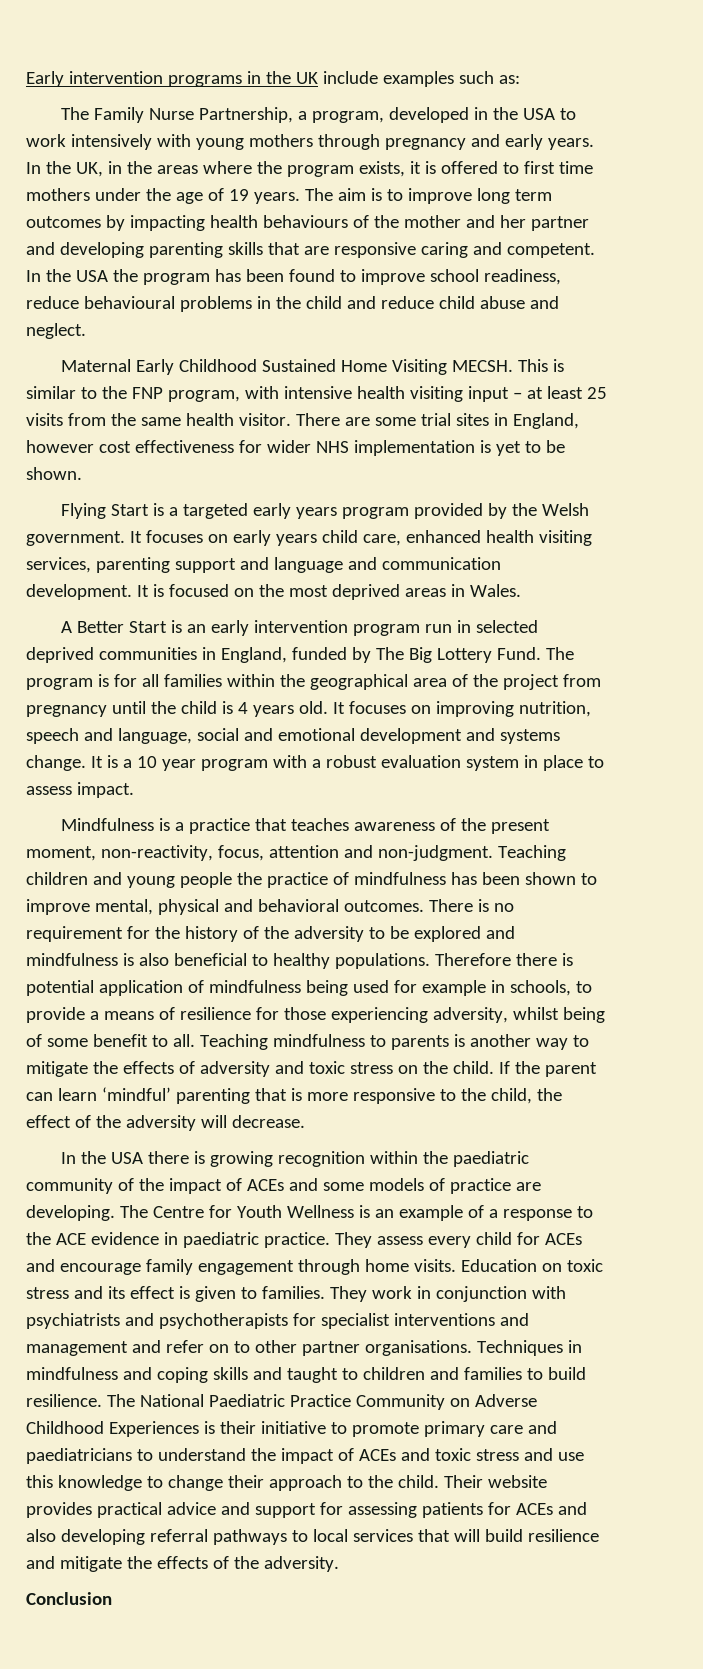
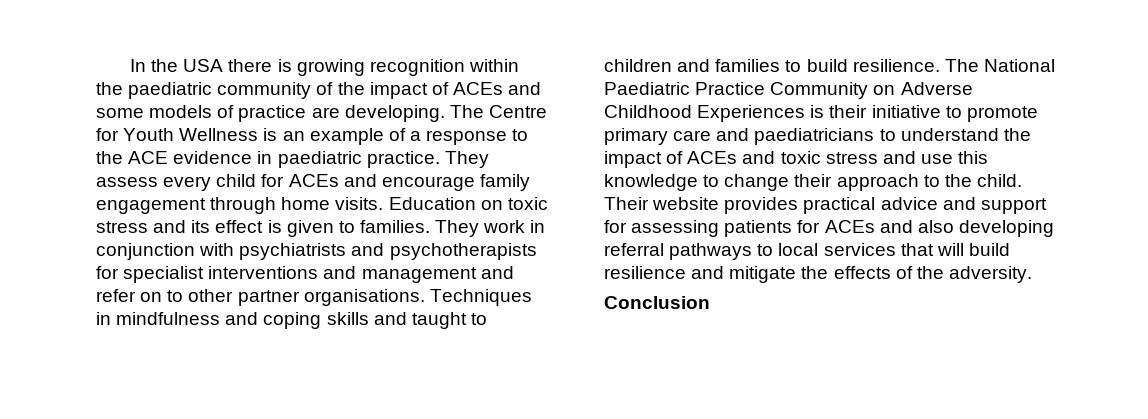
[26,71,520,87] [61,107,577,123] [26,134,594,150] [26,161,593,177] [26,188,552,204] [26,215,589,231] [26,242,595,258] [26,269,561,285] [26,296,559,312] [26,323,86,339] [61,359,565,375] [26,386,607,402] [26,413,579,429] [26,440,565,456] [26,467,82,480] [61,503,590,519] [26,530,592,546] [26,557,501,573] [26,584,521,600] [61,620,539,636] [26,647,574,663] [26,674,601,690] [26,701,591,717] [26,728,560,744] [26,755,604,771] [26,782,134,798] [61,818,551,834] [26,845,566,861] [26,872,597,888] [26,899,514,915] [26,926,515,942] [26,953,573,969] [26,980,592,996] [26,1007,605,1023] [26,1034,589,1050] [26,1061,597,1077] [26,1087,562,1104] [26,1115,305,1131] Early intervention programs in the UK include examples such as: // The Family Nurse Partnership, a program, developed in the USA to work intensively with young mothers through pregnancy and early years. In the UK, in the areas where the program exists, it is offered to first time mothers under the age of 19 years. The aim is to improve long term outcomes by impacting health behaviours of the mother and her partner and developing parenting skills that are responsive caring and competent. In the USA the program has been found to improve school readiness, reduce behavioural problems in the child and reduce child abuse and neglect. // Maternal Early Childhood Sustained Home Visiting MECSH. This is similar to the FNP program, with intensive health visiting input – at least 25 visits from the same health visitor. There are some trial sites in England, however cost effectiveness for wider NHS implementation is yet to be shown. // Flying Start is a targeted early years program provided by the Welsh government. It focuses on early years child care, enhanced health visiting services, parenting support and language and communication development. It is focused on the most deprived areas in Wales. // A Better Start is an early intervention program run in selected deprived communities in England, funded by The Big Lottery Fund. The program is for all families within the geographical area of the project from pregnancy until the child is 4 years old. It focuses on improving nutrition, speech and language, social and emotional development and systems change. It is a 10 year program with a robust evaluation system in place to assess impact. // Mindfulness is a practice that teaches awareness of the present moment, non-reactivity, focus, attention and non-judgment. Teaching children and young people the practice of mindfulness has been shown to improve mental, physical and behavioral outcomes. There is no requirement for the history of the adversity to be explored and mindfulness is also beneficial to healthy populations. Therefore there is potential application of mindfulness being used for example in schools, to provide a means of resilience for those experiencing adversity, whilst being of some benefit to all. Teaching mindfulness to parents is another way to mitigate the effects of adversity and toxic stress on the child. If the parent can learn ‘mindful’ parenting that is more responsive to the child, the effect of the adversity will decrease. // -> (130, 65) none

